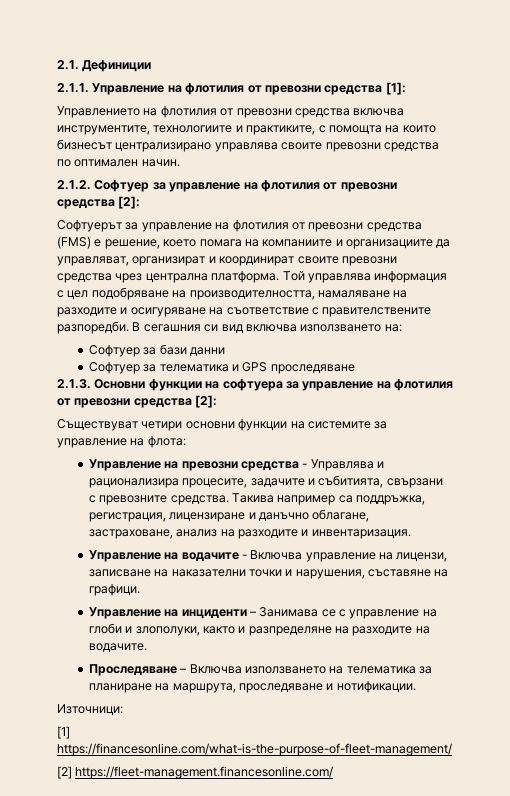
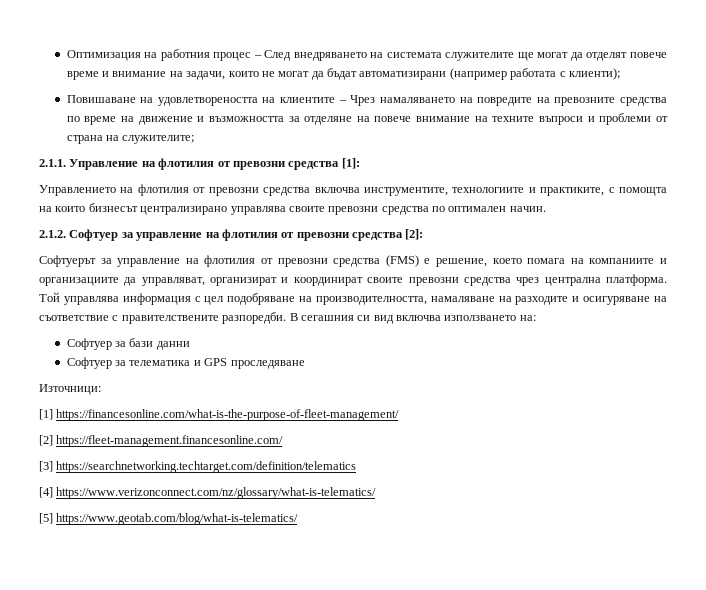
[57,60,152,72] 2.1. Дефиниции -> [66,49,668,61] [66,68,620,80] [66,95,668,106] [66,113,669,125] [66,135,195,144] Оптимизация на работния процес – След внедряването на системата служителите ще могат да отделят повече време и внимание на задачи, които не могат да бъдат автоматизирани (например работата с клиенти); // Повишаване на удовлетвореността на клиентите – Чрез намаляването на повредите на превозните средства по време на движениe и възможността за отделяне на повече внимание на техните въпроси и проблеми от страна на служителите;
[57,379,453,391] [57,395,218,408] [57,419,388,431] [57,436,186,448] [88,459,385,471] [88,475,443,488] [88,493,426,505] [88,509,370,522] [88,529,411,539] [88,550,448,562] [88,569,449,579] [88,584,140,596] [88,607,437,619] [88,623,430,636] [88,643,147,652] [88,664,433,676] [88,681,416,693] // 2.1.3. Основни функции на софтуера за управление на флотилия от превозни средства [2]: // Съществуват четири основни функции на системите за управление на флота: // Управление на превозни средства - Управлява и рационализира процесите, задачите и събитията, свързани с превозните средства. Такива например са поддръжка, регистрация, лицензиране и данъчно облагане, застраховане, анализ на разходите и инвентаризация. // Управление на водачите - Включва управление на лицензи, записване на наказателни точки и нарушения, съставяне на графици. // Управление на инциденти – Занимава се с управление на глоби и злополуки, както и разпределяне на разходите на водачите. // Проследяване – Включва използването на телематика за планиране на маршрута, проследяване и нотификации. -> (305, 364) none
(334, 772) none -> [39,461,357,473] [39,487,377,499] [39,513,299,525] // [3] https://searchnetworking.techtarget.com/definition/telematics // [4] https://www.verizonconnect.com/nz/glossary/what-is-telematics/ // [5] https://www.geotab.com/blog/what-is-telematics/

